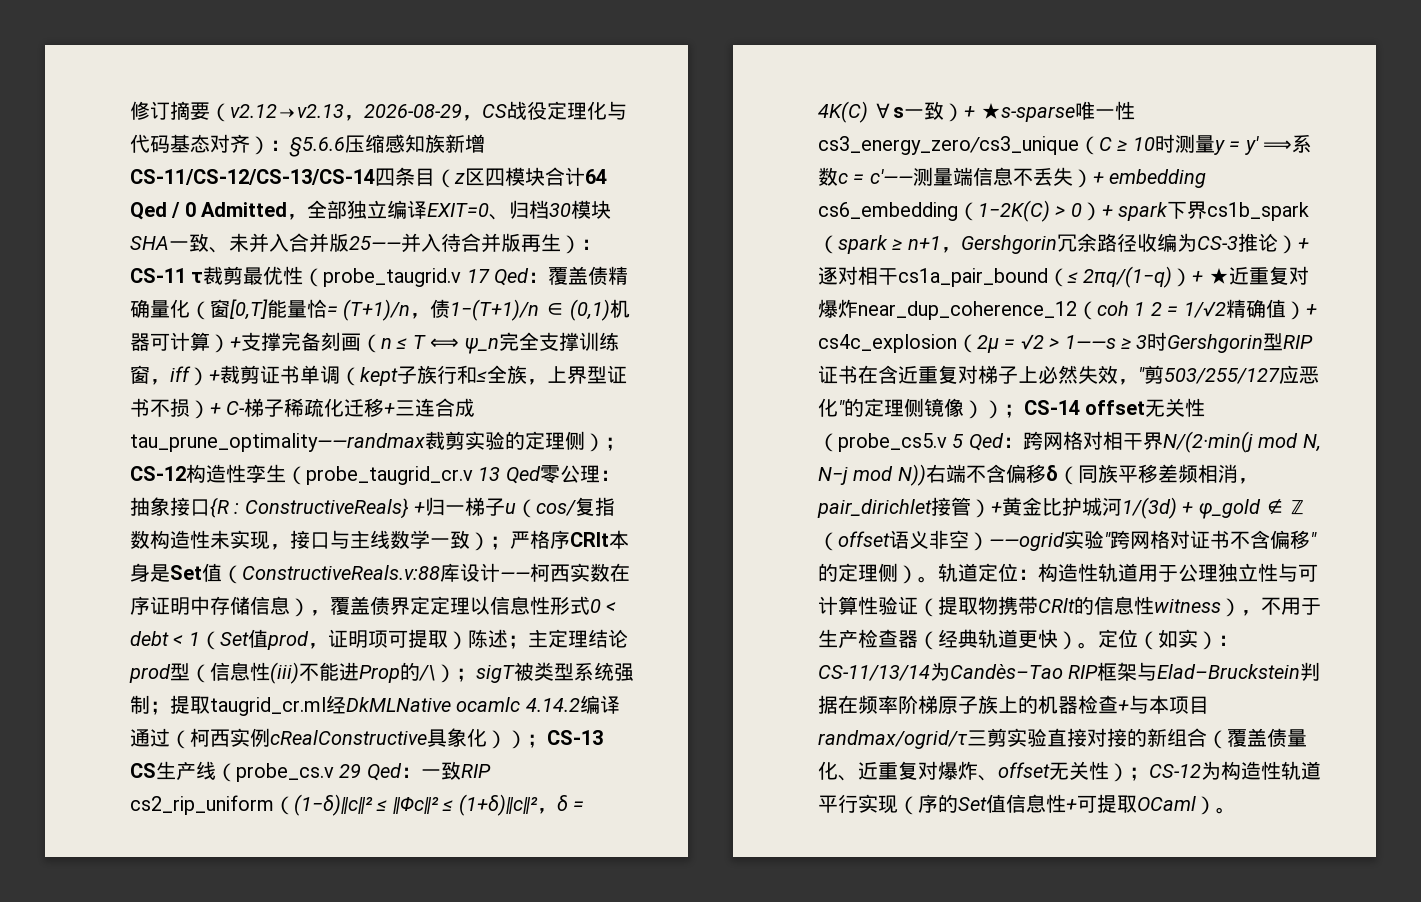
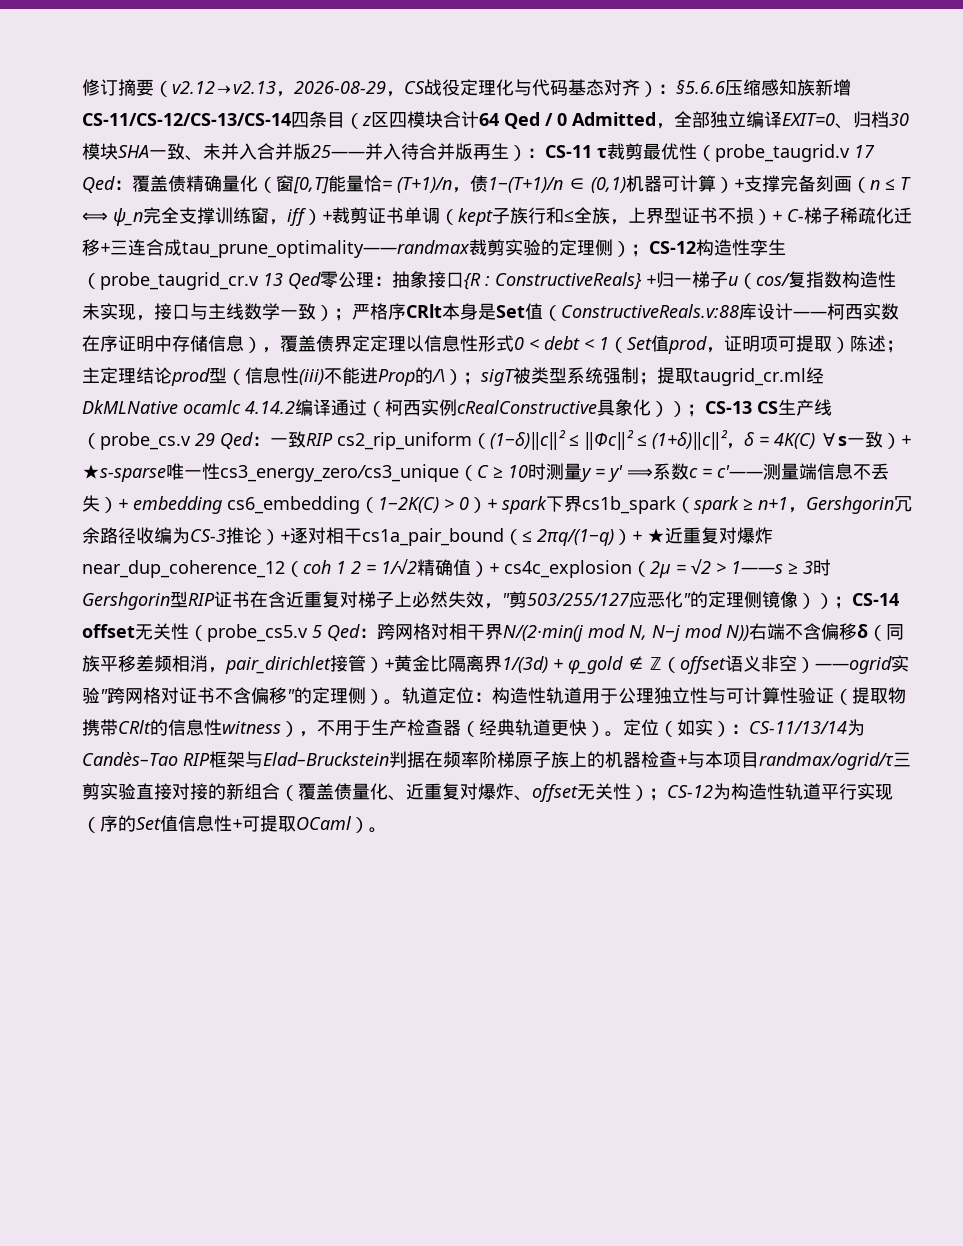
[1061,497,1122,516] 护城河 -> [448,655,503,672] 隔离界

